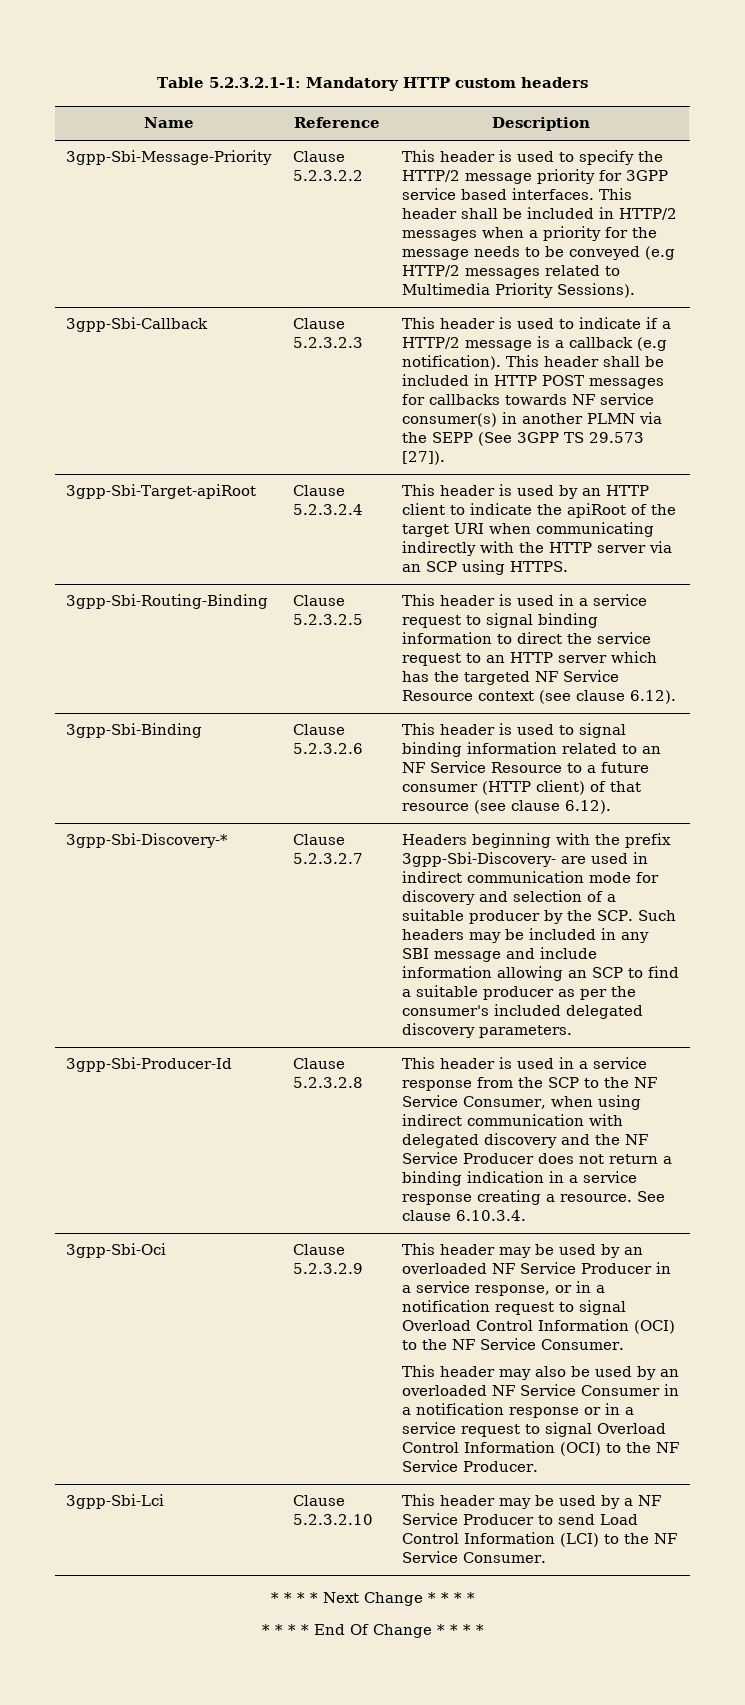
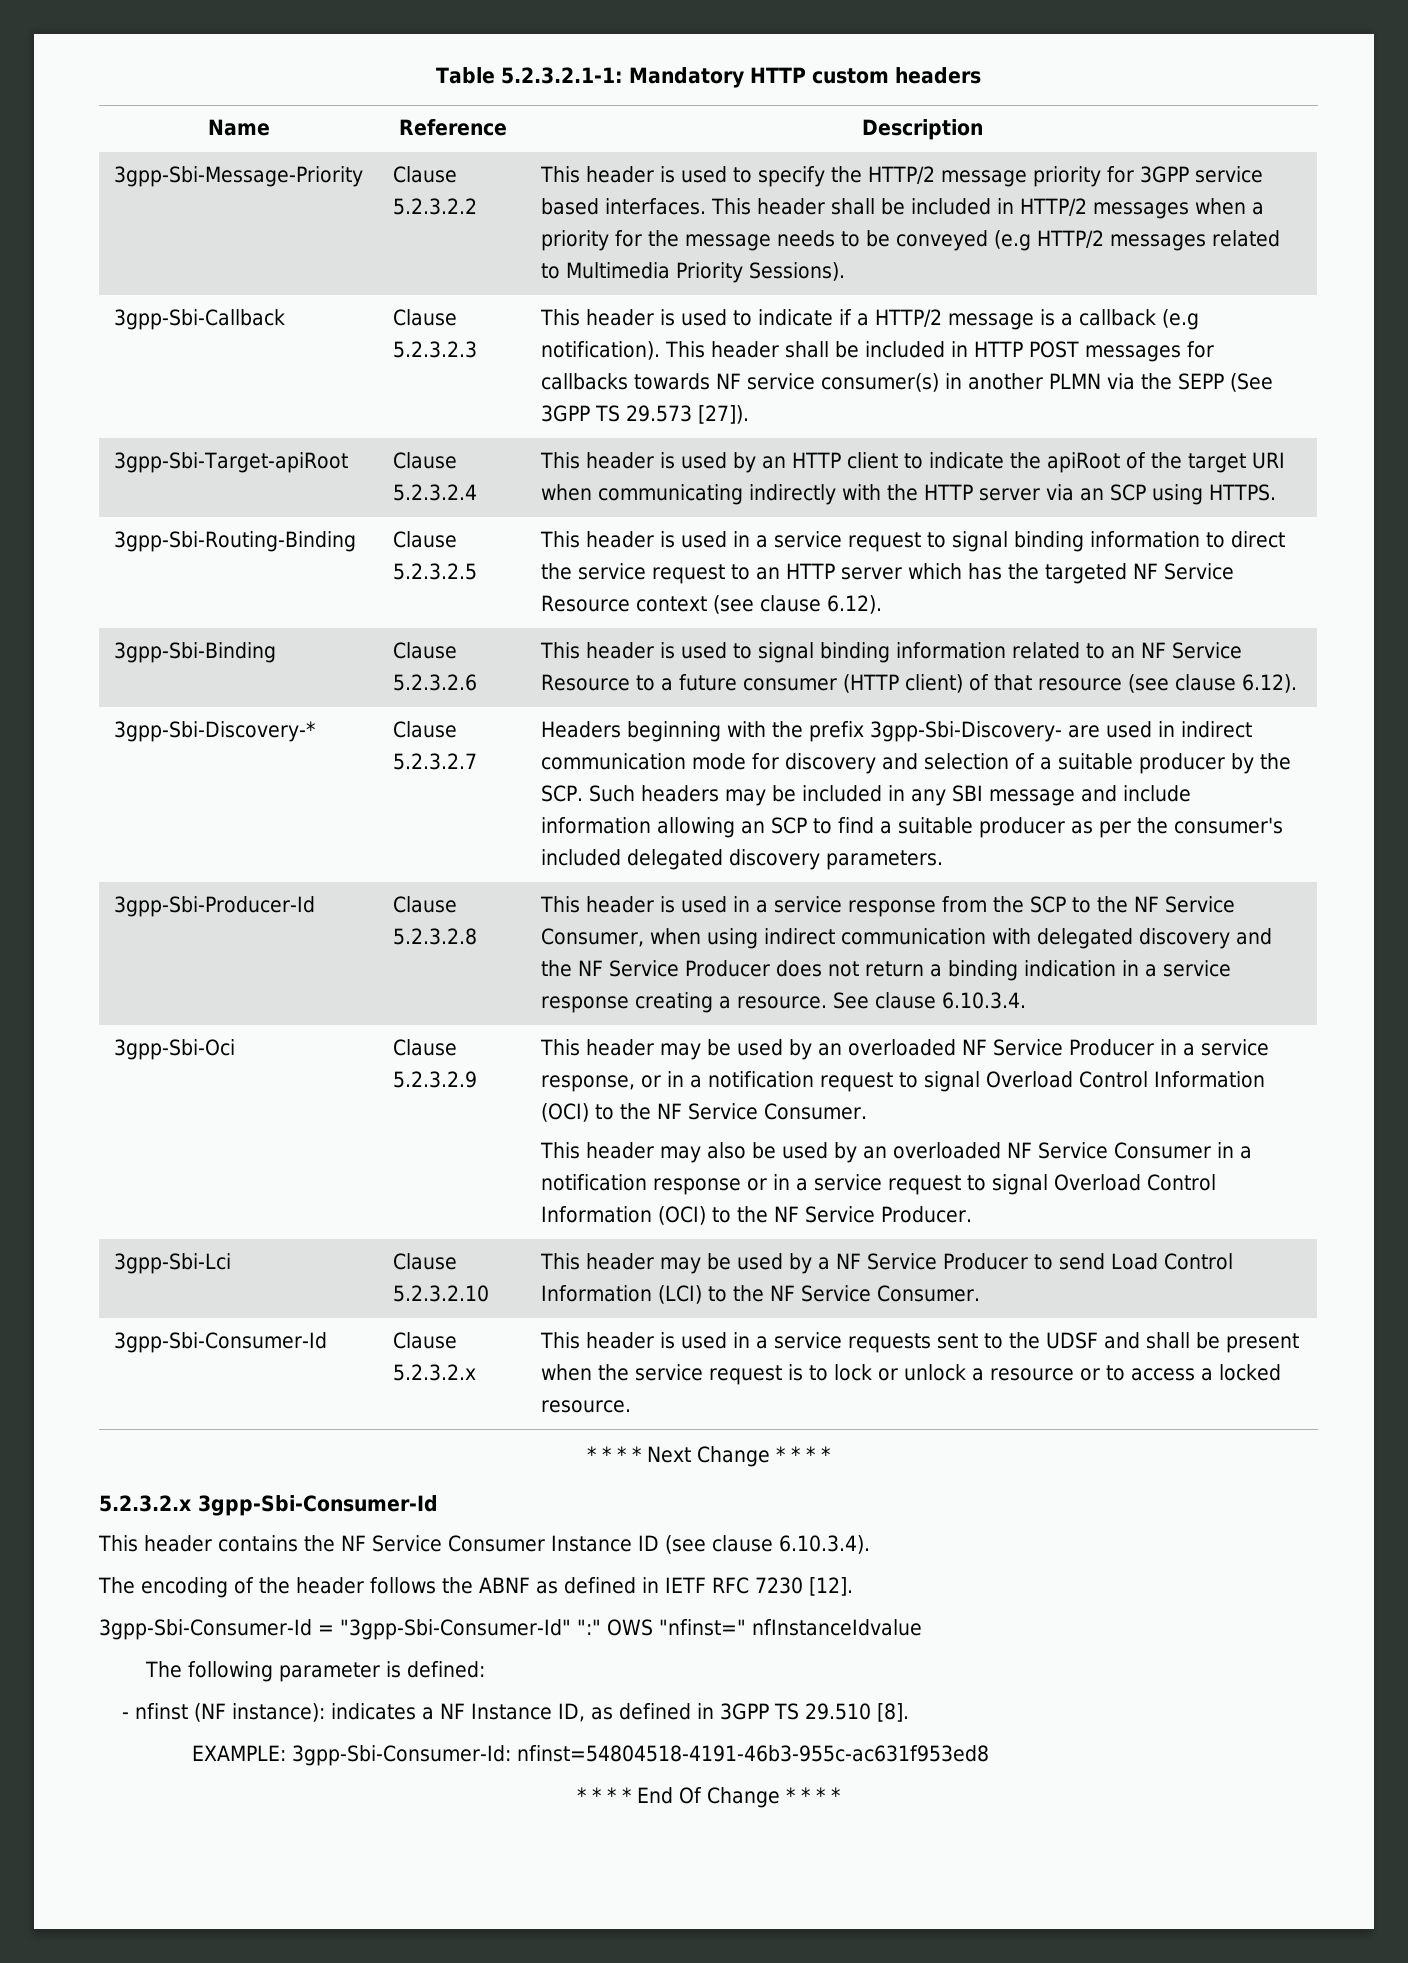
(546, 1557) none -> [113,1332,327,1353] [392,1332,457,1349] [392,1364,476,1381] [539,1332,1299,1353] [540,1364,1281,1385] [540,1400,631,1413] // 3gpp-Sbi-Consumer-Id | Clause 5.2.3.2.x | This header is used in a service requests sent to the UDSF and shall be present when the service request is to lock or unlock a resource or to access a locked resource.
(475, 1597) none -> [99,1495,438,1516] [98,1535,870,1554] [98,1577,853,1598] [99,1619,922,1640] [144,1661,485,1682] [122,1703,910,1722] [192,1745,990,1766] // 5.2.3.2.x 3gpp-Sbi-Consumer-Id // This header contains the NF Service Consumer Instance ID (see clause 6.10.3.4). // The encoding of the header follows the ABNF as defined in IETF RFC 7230 [12]. // 3gpp-Sbi-Consumer-Id = "3gpp-Sbi-Consumer-Id" ":" OWS "nfinst=" nfInstanceIdvalue // The following parameter is defined: // - nfinst (NF instance): indicates a NF Instance ID, as defined in 3GPP TS 29.510 [8]. // EXAMPLE: 3gpp-Sbi-Consumer-Id: nfinst=54804518-4191-46b3-955c-ac631f953ed8

